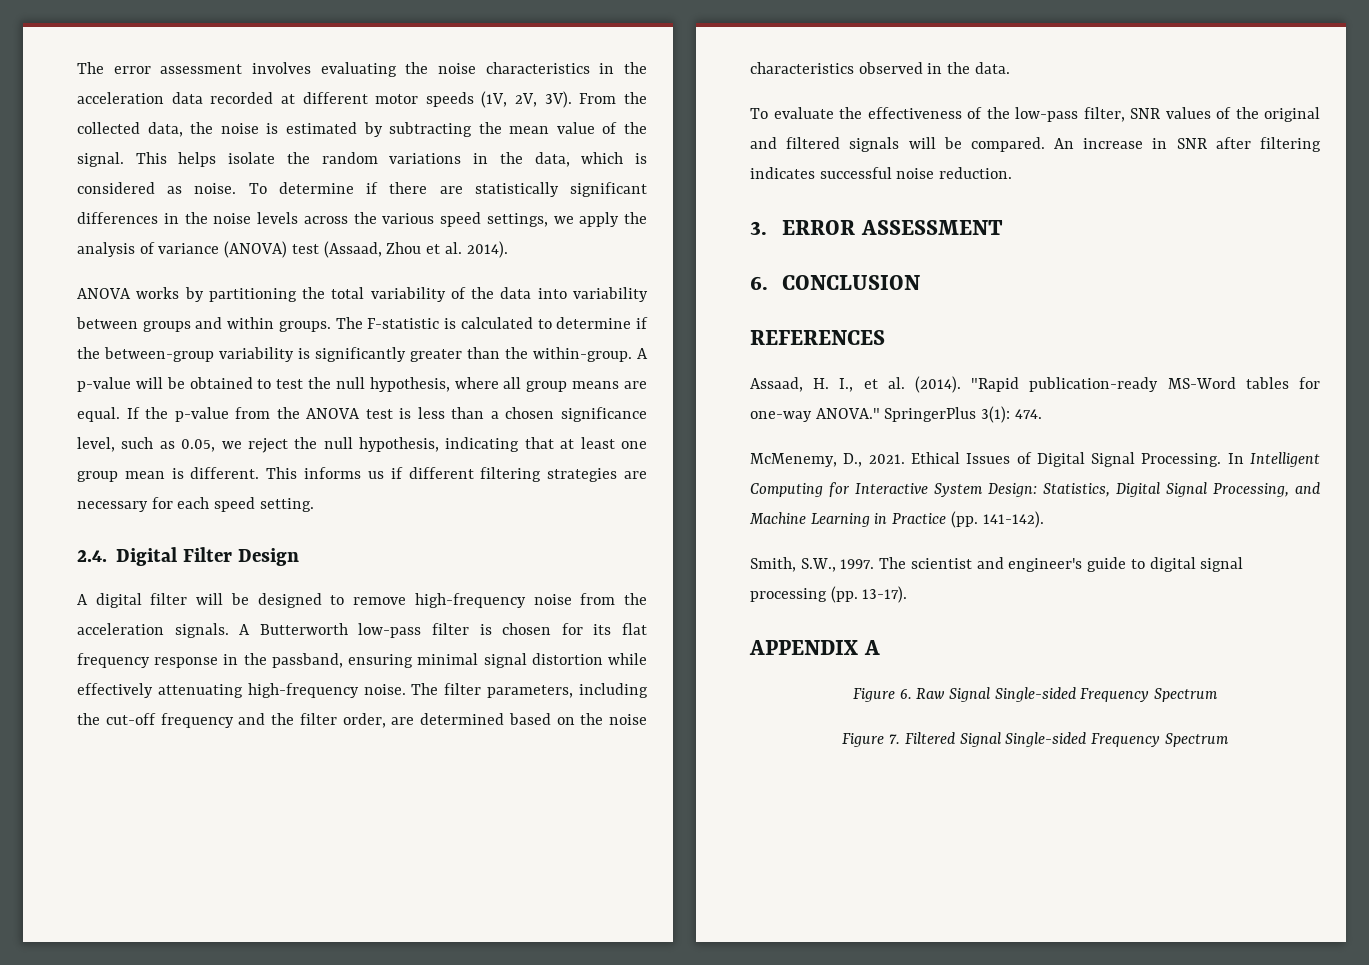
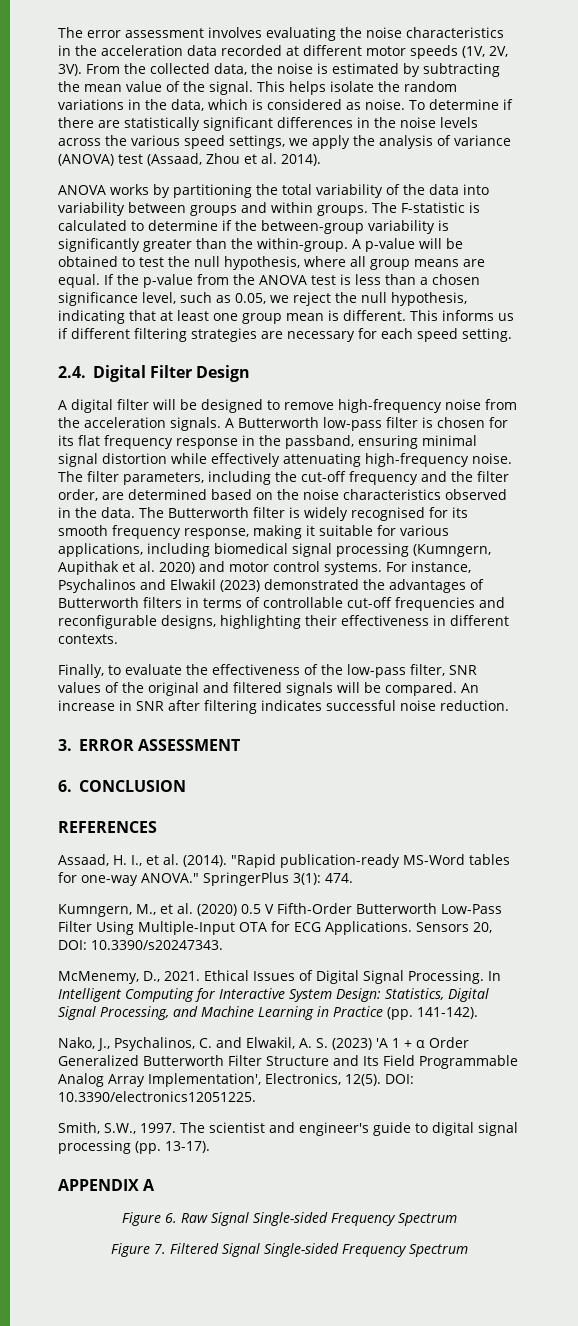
[750,108,768,119] // To -> [139,507,468,521] [58,525,449,539] [58,543,491,557] [58,561,471,575] [58,579,484,593] [58,597,505,611] [58,615,509,629] [58,634,118,644] [58,664,121,678] The Butterworth filter is widely recognised for its smooth frequency response, making it suitable for various applications, including biomedical signal processing (Kumngern, Aupithak et al. 2020) and motor control systems. For instance, Psychalinos and Elwakil (2023) demonstrated the advantages of Butterworth filters in terms of controllable cut-off frequencies and reconfigurable designs, highlighting their effectiveness in different contexts. // Finally, to
(1042, 414) none -> [58,903,502,917] [58,921,492,935] [58,940,223,950] // Kumngern, M., et al. (2020) 0.5 V Fifth-Order Butterworth Low-Pass Filter Using Multiple-Input OTA for ECG Applications. Sensors 20, DOI: 10.3390/s20247343.
(1044, 519) none -> [58,1037,469,1051] [58,1055,518,1069] [58,1073,414,1087] [58,1091,256,1102] // Nako, J., Psychalinos, C. and Elwakil, A. S. (2023) 'A 1 + α Order Generalized Butterworth Filter Structure and Its Field Programmable Analog Array Implementation', Electronics, 12(5). DOI: 10.3390/electronics12051225.

